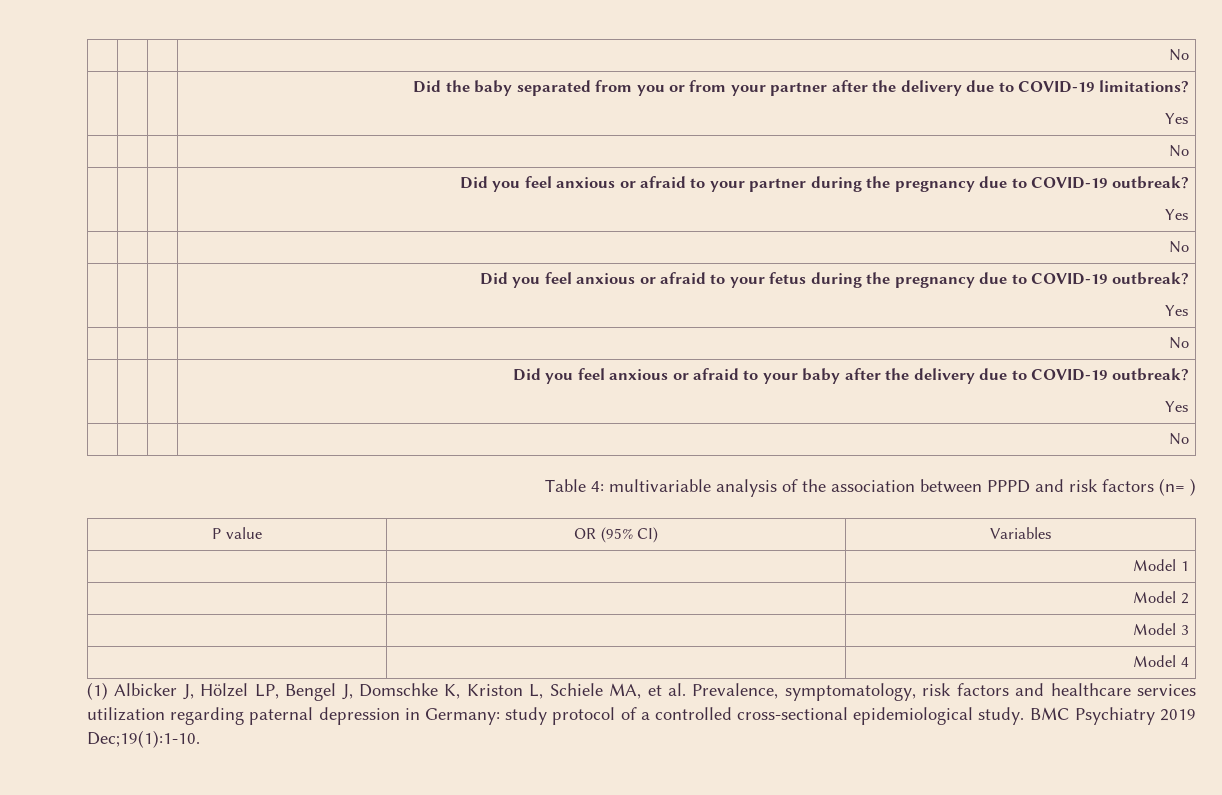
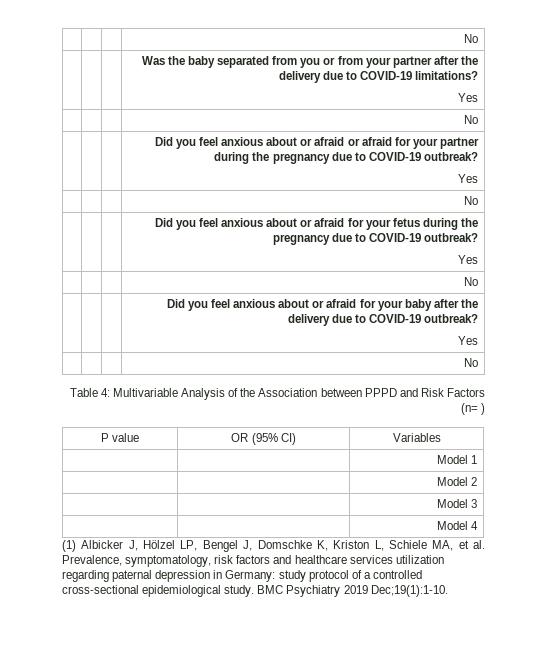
[1168,49,1189,61] [413,80,442,93] | | | No // | | | Did -> [463,34,478,43] [141,56,165,65] | | | No // | | | Was
[619,176,706,188] or afraid to -> [266,137,411,146] about or afraid or afraid for
[639,272,726,284] or afraid to -> [266,218,364,227] about or afraid for
[672,368,759,380] or afraid to -> [278,299,376,308] about or afraid for
[609,479,777,497] multivariable analysis -> [113,388,226,400] Multivariable Analysis
[831,480,915,492] association -> [258,388,318,397] Association
[1069,479,1154,492] risk factors -> [420,388,485,397] Risk Factors

